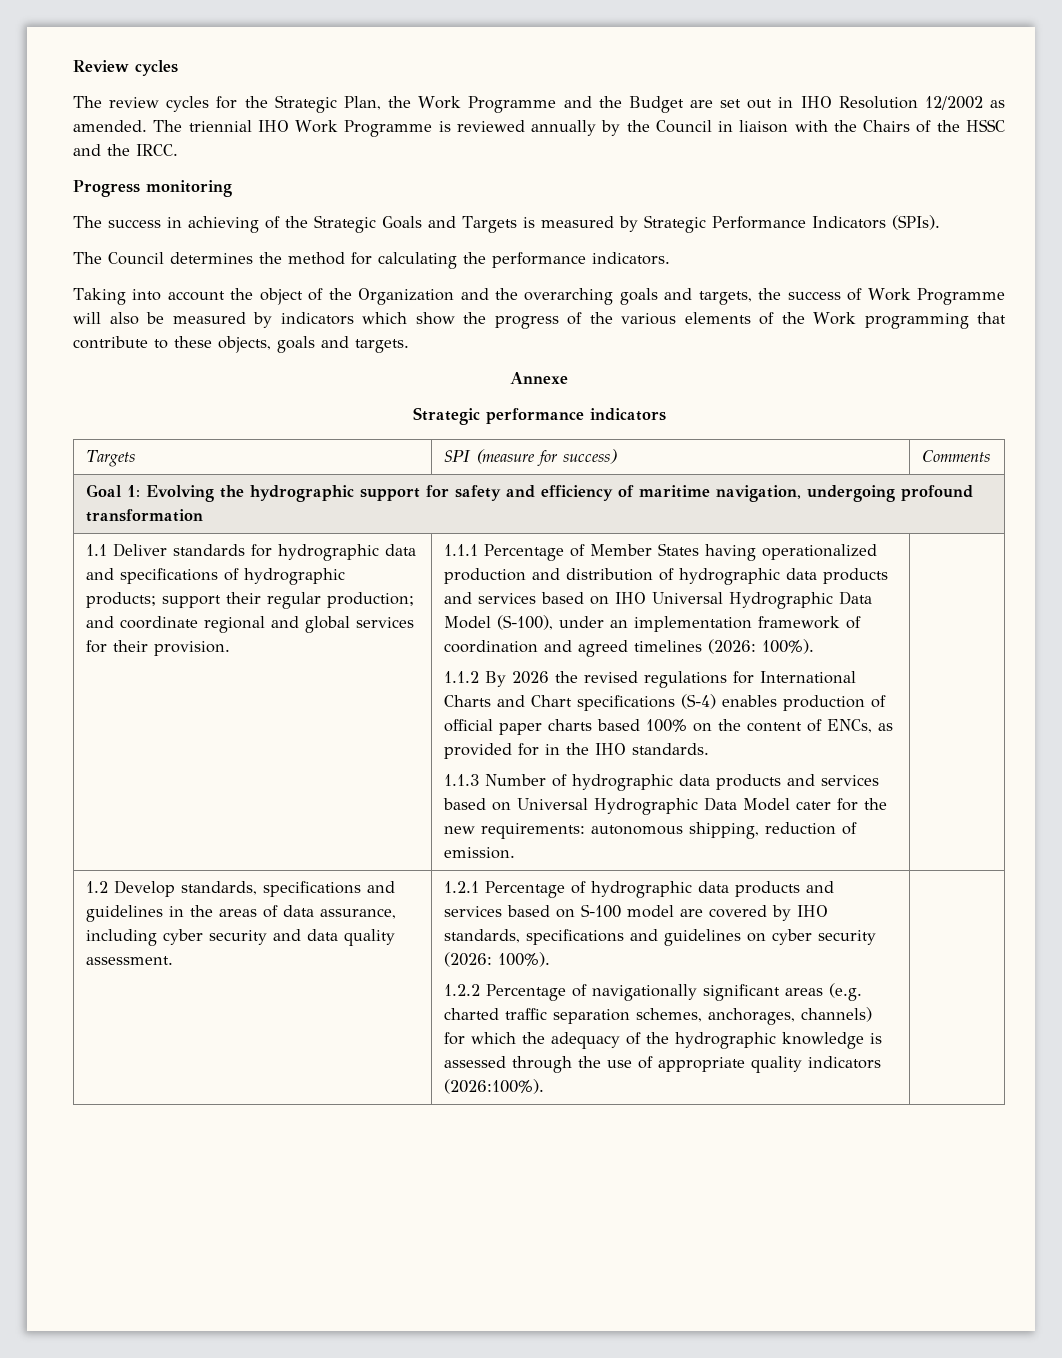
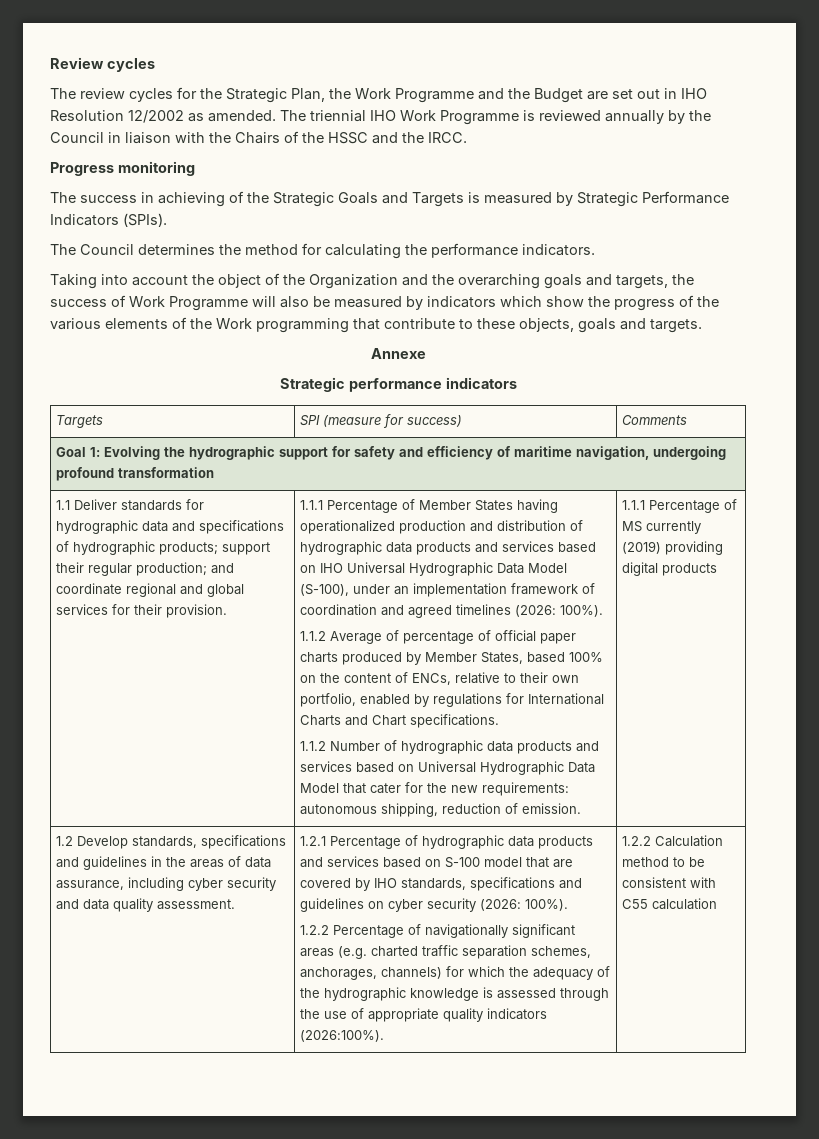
[484,671,856,688] [443,694,886,711] [443,719,592,735] By 2026 the revised regulations for International Charts and Chart specifications (S-4) enables production of official paper charts -> [330,630,577,644] [300,652,524,665] Average of percentage of official paper charts produced by Member States,
[877,723,893,731] [443,743,709,759] [443,774,479,786] as provided for in the IHO standards. // 1.1.3 -> [455,672,580,684] [300,693,605,707] [300,714,500,728] [300,741,327,751] relative to their own portfolio, enabled by regulations for International Charts and Chart specifications. // 1.1.2
(790, 804) none -> [343,783,367,794] that
(515, 853) none -> [622,499,738,513] [622,521,702,534] [622,541,724,555] [622,562,718,576] 1.1.1 Percentage of MS currently (2019) providing digital products
(674, 911) none -> [526,857,550,868] that
(544, 1086) none -> [622,835,724,847] [622,857,706,867] [622,877,717,888] [622,898,718,910] 1.2.2 Calculation method to be consistent with C55 calculation

